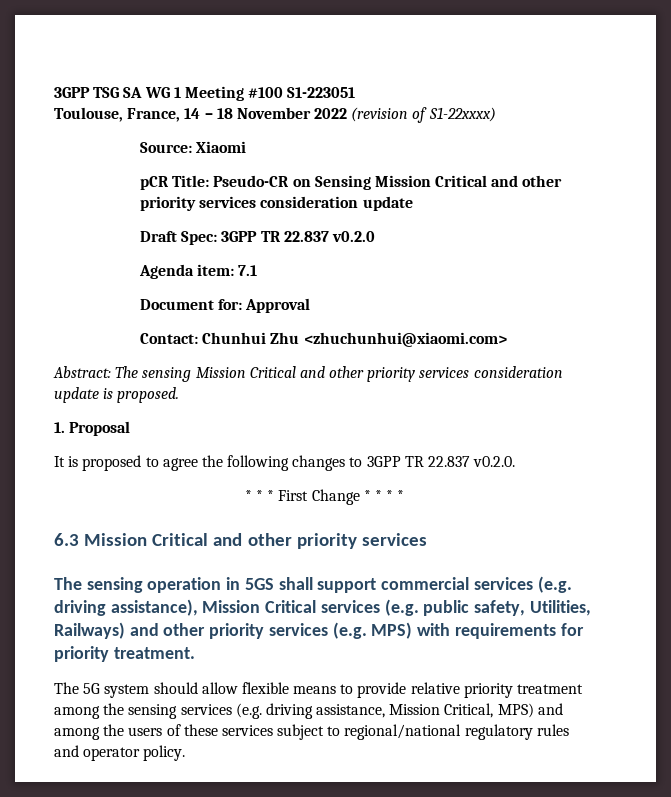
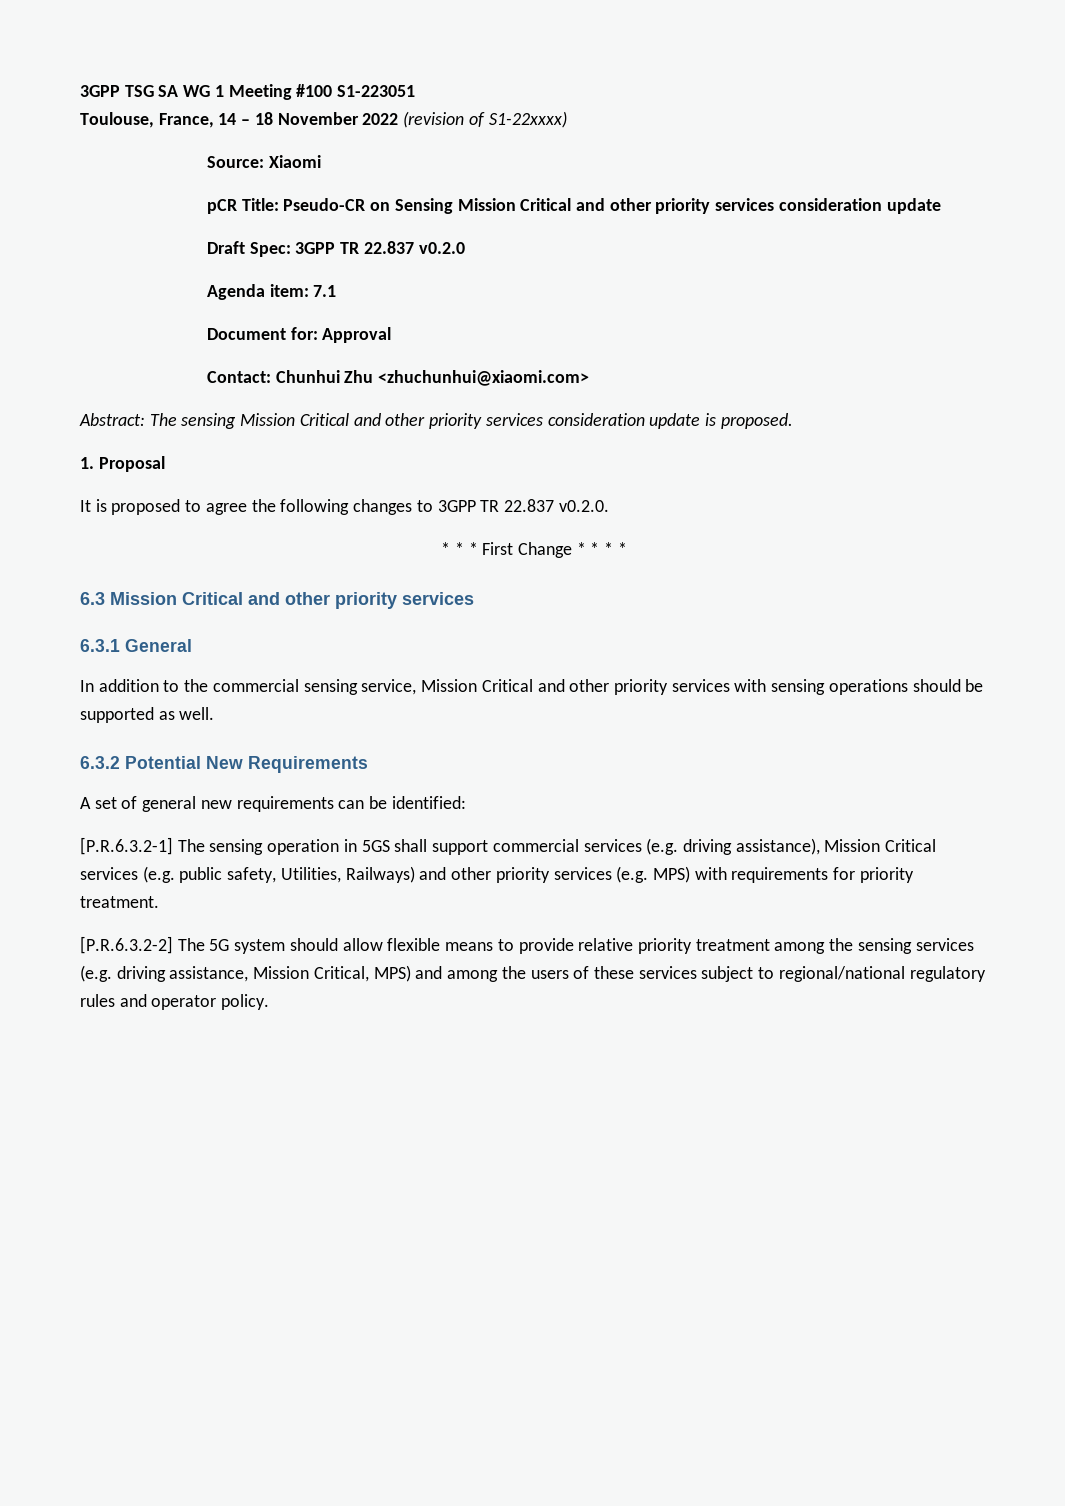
(427, 539) none -> [80,639,192,652] [80,679,984,695] [80,707,215,723] [80,756,368,773] [80,796,466,812] [80,837,173,855] 6.3.1 General // In addition to the commercial sensing service, Mission Critical and other priority services with sensing operations should be supported as well. // 6.3.2 Potential New Requirements // A set of general new requirements can be identified: // [P.R.6.3.2-1]
(195, 653) none -> [80,936,173,954] [P.R.6.3.2-2]

